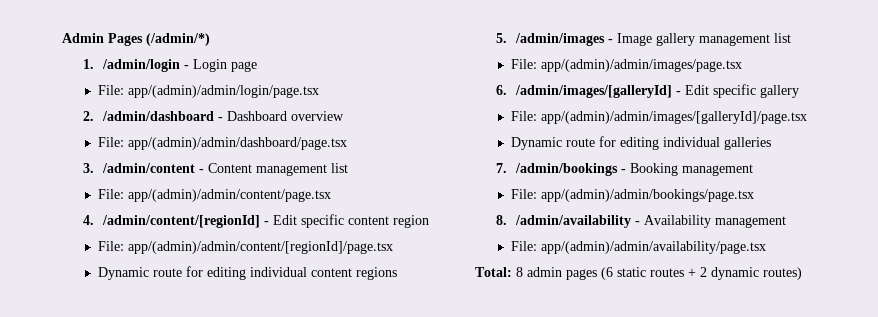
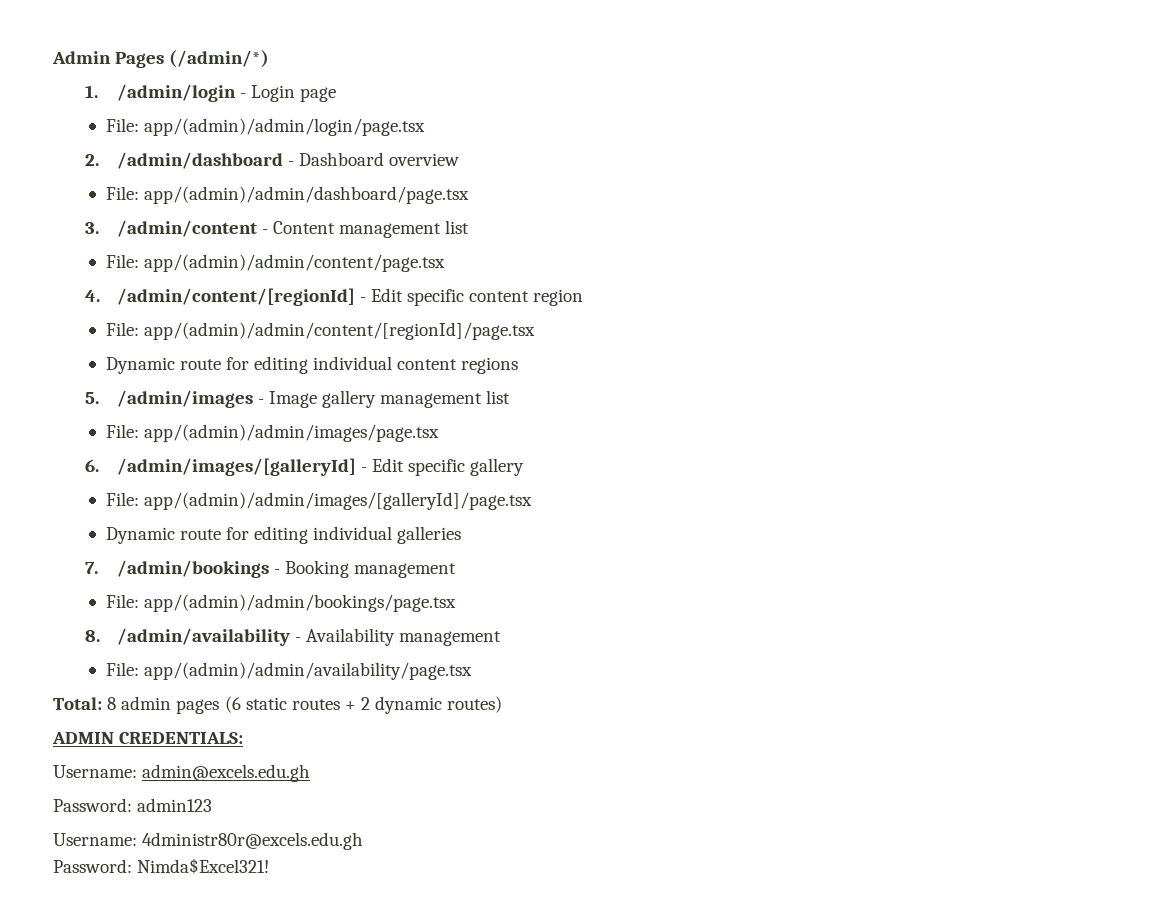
(802, 273) none -> [52,732,244,744] [53,764,311,782] [53,798,213,812] [53,832,364,850] [53,858,270,874] // ADMIN CREDENTIALS: // Username: admin@excels.edu.gh // Password: admin123 // Username: 4dministr80r@excels.edu.gh // Password: Nimda$Excel321!

